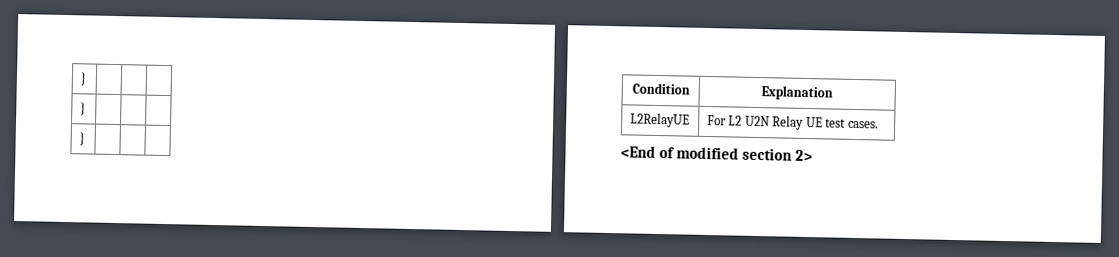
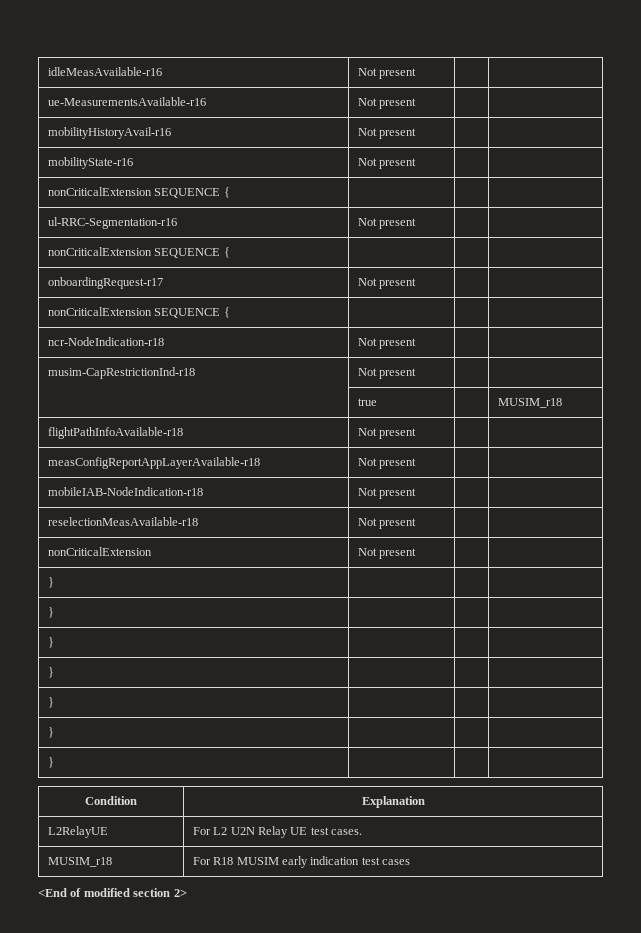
(79, 79) none -> [47,67,162,76] [357,68,417,79] [47,97,206,106] [357,98,417,109] [47,127,171,139] [357,128,417,139] [47,157,133,169] [357,158,417,169] [47,187,230,198] [47,217,177,229] [357,218,417,229] [47,247,230,258] [47,277,163,289] [357,278,417,289] [47,307,230,318] [47,337,164,346] [357,338,417,349] [47,367,195,379] [357,368,417,379] [357,398,377,406] [497,398,562,408] [47,427,183,439] [357,428,417,439] [47,457,260,469] [357,458,417,469] [47,487,203,496] [357,488,417,499] [47,517,198,526] [357,518,417,529] [47,547,152,556] [357,548,417,559] [47,577,54,588] [47,607,54,618] [47,637,54,648] [47,667,54,678] idleMeasAvailable-r16 | Not present | | // ue-MeasurementsAvailable-r16 | Not present | | // mobilityHistoryAvail-r16 | Not present | | // mobilityState-r16 | Not present | | // nonCriticalExtension SEQUENCE { | | | // ul-RRC-Segmentation-r16 | Not present | | // nonCriticalExtension SEQUENCE { | | | // onboardingRequest-r17 | Not present | | // nonCriticalExtension SEQUENCE { | | | // ncr-NodeIndication-r18 | Not present | | // musim-CapRestrictionInd-r18 | Not present | | // | true | | MUSIM_r18 // flightPathInfoAvailable-r18 | Not present | | // measConfigReportAppLayerAvailable-r18 | Not present | | // mobileIAB-NodeIndication-r18 | Not present | | // reselectionMeasAvailable-r18 | Not present | | // nonCriticalExtension | Not present | | // } | | | // } | | | // } | | | // } | | | //
(879, 124) none -> [47,857,112,867] [192,856,411,868] // MUSIM_r18 | For R18 MUSIM early indication test cases

